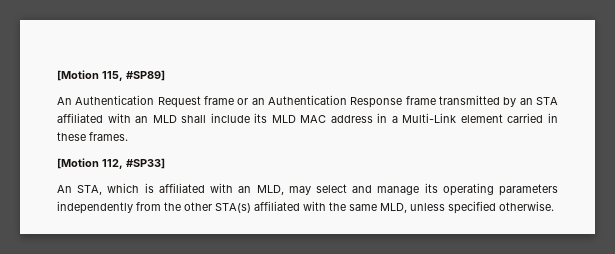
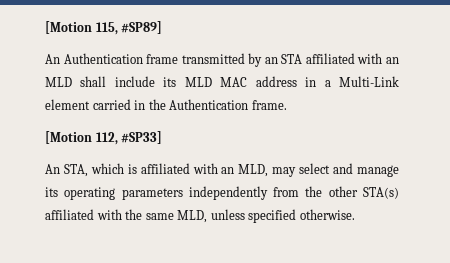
[157,95,403,108] Request frame or an Authentication Response -> (143, 58) none
[57,132,128,141] these frames. -> [148,99,287,110] the Authentication frame.

